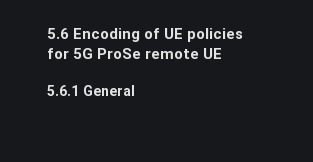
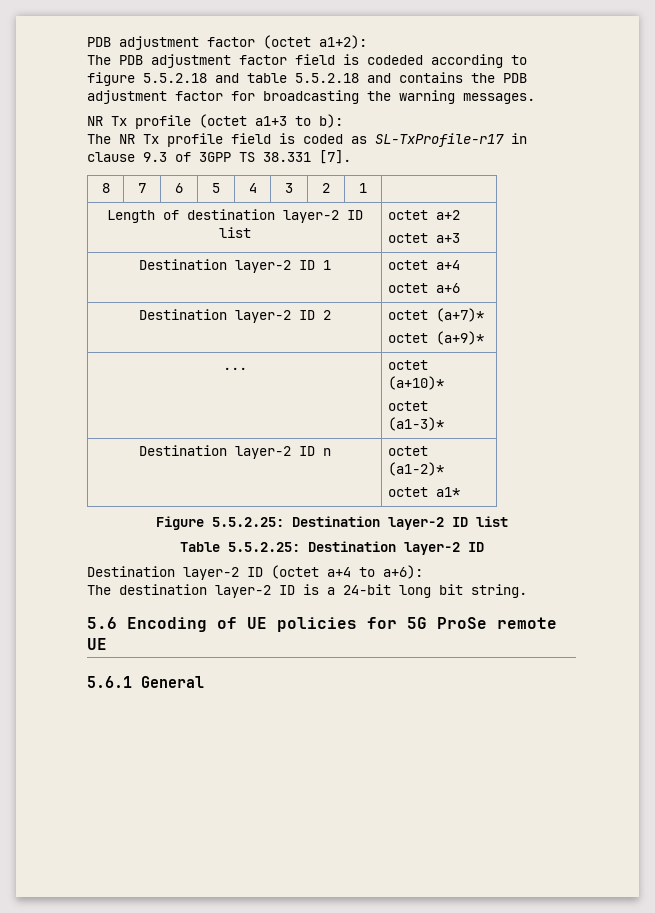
(47, 33) none -> [87,35,367,50] [87,54,527,68] [87,72,527,86] [87,90,535,104] [87,114,343,129] [87,133,527,147] [87,150,351,164] [101,183,110,193] [138,183,146,193] [175,183,183,193] [212,183,220,193] [248,183,257,193] [285,183,293,193] [322,183,330,193] [359,183,367,193] [106,209,363,223] [218,227,251,238] [387,210,460,220] [387,233,460,243] [138,259,331,273] [387,260,460,270] [387,283,460,293] [138,309,331,323] [387,308,484,322] [387,331,484,345] [222,367,247,370] [387,360,428,370] [387,376,444,390] [387,401,428,411] [387,417,444,431] [138,445,331,459] [387,446,428,456] [387,462,444,476] [387,487,460,497] [155,516,508,530] [179,541,484,555] [87,565,423,580] [87,584,527,598] PDB adjustment factor (octet a1+2): // The PDB adjustment factor field is codeded according to figure 5.5.2.18 and table 5.5.2.18 and contains the PDB adjustment factor for broadcasting the warning messages. // NR Tx profile (octet a1+3 to b): // The NR Tx profile field is coded as SL-TxProfile-r17 in clause 9.3 of 3GPP TS 38.331 [7]. // 8 | 7 | 6 | 5 | 4 | 3 | 2 | 1 | // Length of destination layer-2 ID list | octet a+2 // octet a+3 // Destination layer-2 ID 1 | octet a+4 // octet a+6 // Destination layer-2 ID 2 | octet (a+7)* // octet (a+9)* // ... | octet (a+10)* // octet (a1-3)* // Destination layer-2 ID n | octet (a1-2)* // octet a1* // Figure 5.5.2.25: Destination layer-2 ID list // Table 5.5.2.25: Destination layer-2 ID // Destination layer-2 ID (octet a+4 to a+6): // The destination layer-2 ID is a 24-bit long bit string. //

